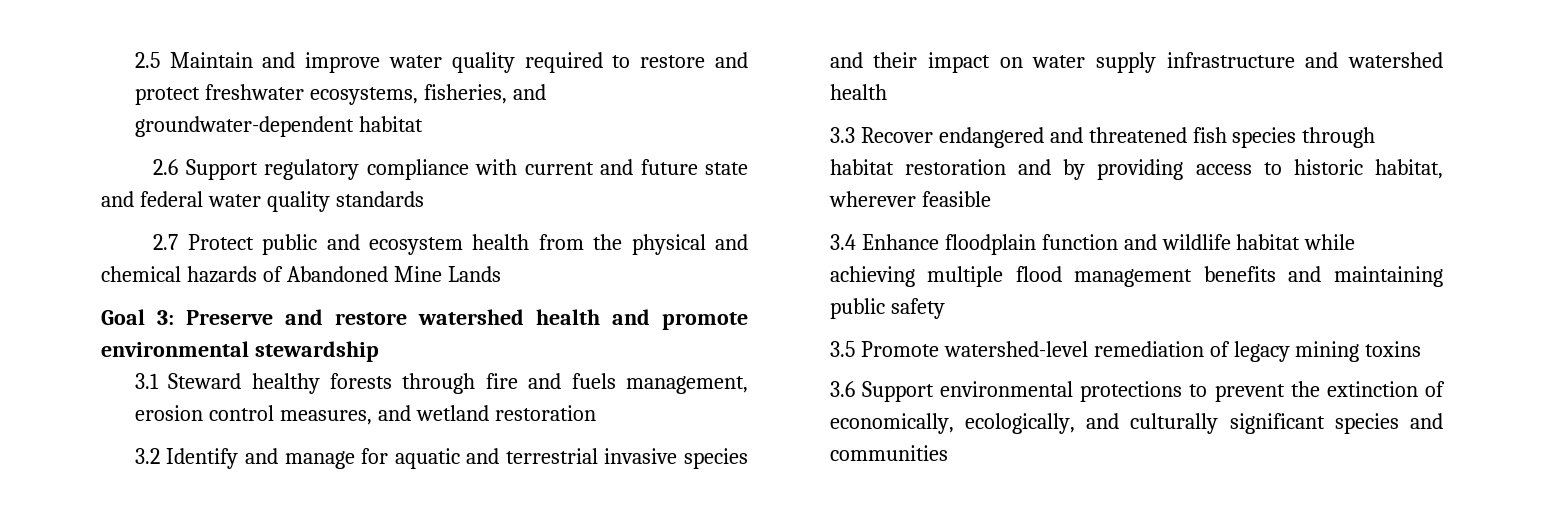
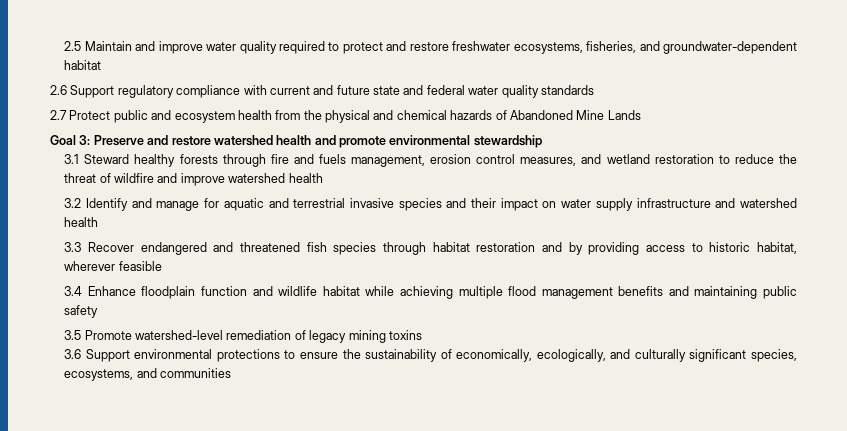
[640,52,748,68] [134,87,200,105] restore and protect -> [342,41,449,54] protect and restore
(596, 413) none -> [718,154,797,164] [64,173,323,186] to reduce the threat of wildfire and improve watershed health
[1214,381,1418,402] prevent the extinction -> [300,349,438,362] ensure the sustainability
[1334,413,1399,434] species -> [751,349,798,362] [64,369,134,381] species, ecosystems,

